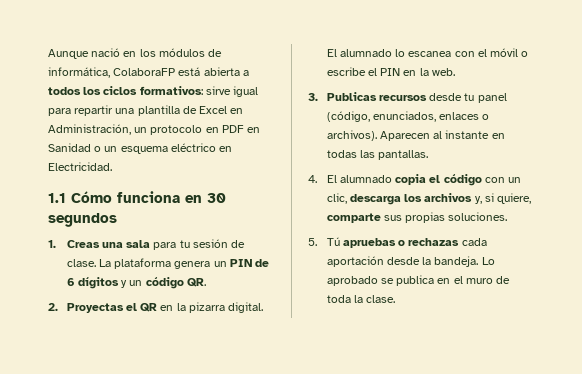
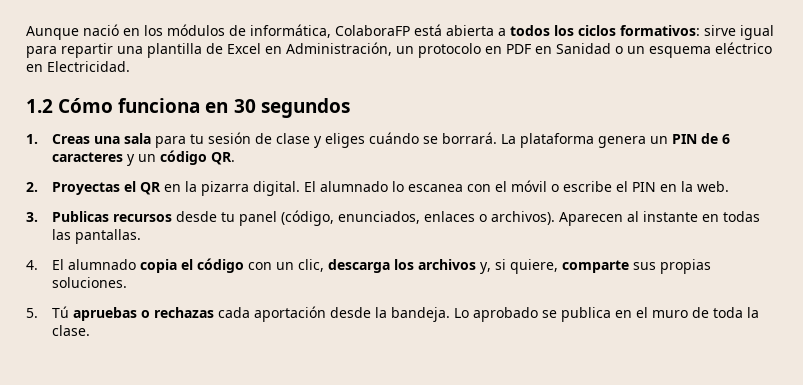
[48,193,66,203] 1.1 -> [26,99,53,113] 1.2
[66,259,96,267] clase. -> [276,132,498,148] clase y eliges cuándo se borrará.
[77,277,119,289] dígitos -> [52,152,124,162] caracteres

